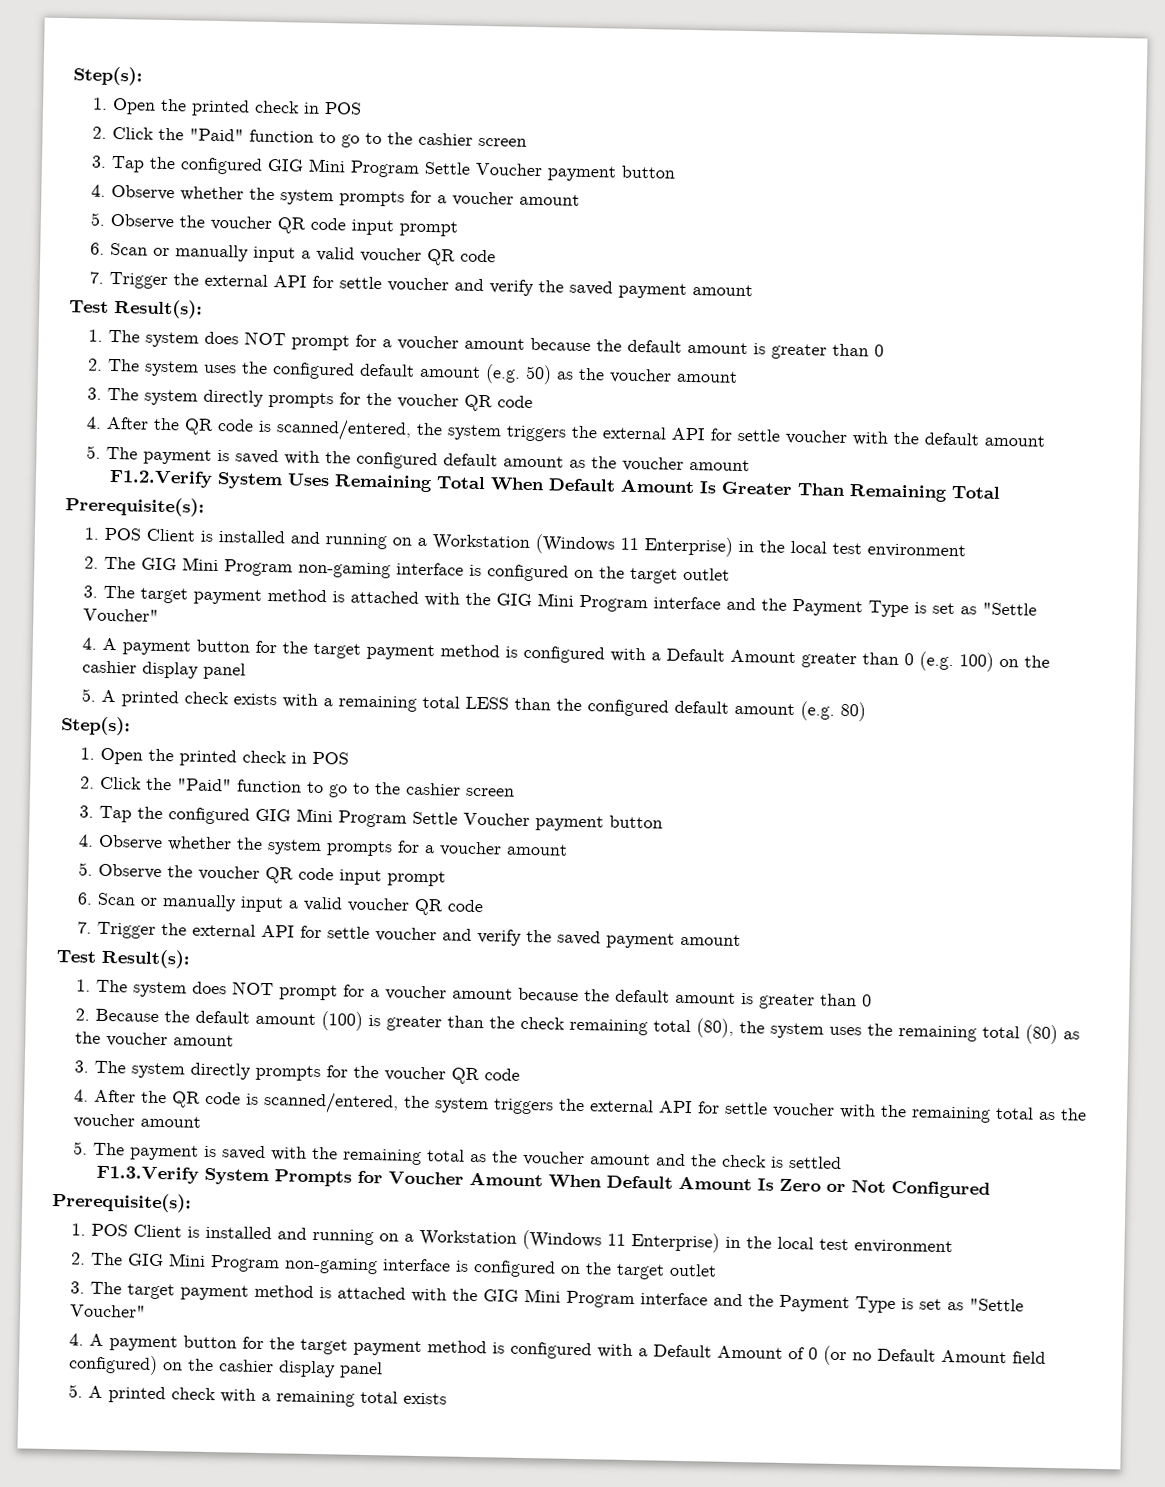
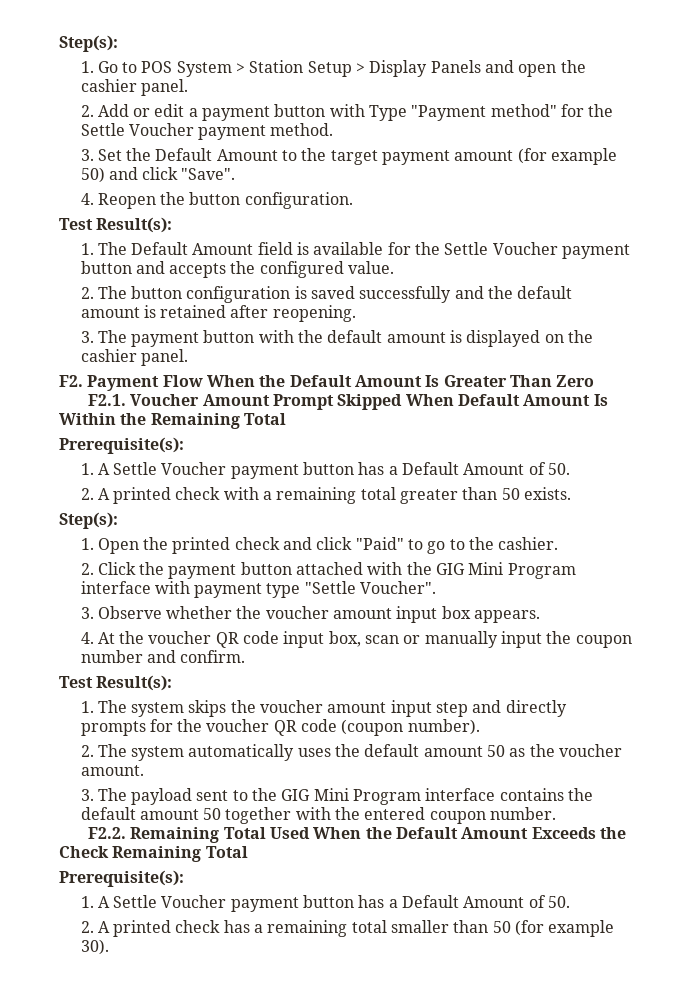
[73,66,143,86] [92,97,363,117] [92,126,528,148] [91,155,676,182] [91,184,581,207] [90,212,459,237] [90,242,497,266] [89,271,754,299] [69,299,203,319] [88,329,885,360] [88,358,739,385] [87,387,534,412] [86,416,1046,447] [86,445,751,472] [109,469,546,493] Step(s): // 1. Open the printed check in POS // 2. Click the "Paid" function to go to the cashier screen // 3. Tap the configured GIG Mini Program Settle Voucher payment button // 4. Observe whether the system prompts for a voucher amount // 5. Observe the voucher QR code input prompt // 6. Scan or manually input a valid voucher QR code // 7. Trigger the external API for settle voucher and verify the saved payment amount // Test Result(s): // 1. The system does NOT prompt for a voucher amount because the default amount is greater than 0 // 2. The system uses the configured default amount (e.g. 50) as the voucher amount // 3. The system directly prompts for the voucher QR code // 4. After the QR code is scanned/entered, the system triggers the external API for settle voucher with the default amount // 5. The payment is saved with the configured default amount as the voucher amount // F1.2.Verify System Uses Remaining Total When -> [59,35,118,52] [80,60,586,77] [80,79,188,96] [80,104,614,121] [80,123,334,140] [80,148,618,165] [80,167,236,183] [80,192,353,209] [59,217,173,233] [80,242,631,259] [80,261,395,278] [80,286,573,303] [80,305,356,322] [80,330,594,347] [80,349,188,366] [59,375,286,391] Step(s): // 1. Go to POS System > Station Setup > Display Panels and open the cashier panel. // 2. Add or edit a payment button with Type "Payment method" for the Settle Voucher payment method. // 3. Set the Default Amount to the target payment amount (for example 50) and click "Save". // 4. Reopen the button configuration. // Test Result(s): // 1. The Default Amount field is available for the Settle Voucher payment button and accepts the configured value. // 2. The button configuration is saved successfully and the default amount is retained after reopening. // 3. The payment button with the default amount is displayed on the cashier panel. // F2. Payment Flow When the
[849,484,1001,502] [65,496,205,517] [84,527,967,559] [84,556,731,584] [83,585,1038,618] [83,608,160,622] [82,637,1051,672] [82,660,247,680] [81,688,867,722] [61,716,131,736] [80,747,350,767] [80,776,516,798] [79,805,664,832] [78,834,569,857] [78,862,447,887] [77,892,485,916] [77,921,742,949] [56,948,190,969] [76,979,873,1010] [75,1008,1081,1045] [75,1031,235,1048] [74,1060,521,1085] [74,1089,1088,1123] [73,1113,202,1129] [73,1141,843,1170] [96,1165,991,1199] [52,1191,192,1213] [71,1223,954,1255] [70,1252,718,1280] [70,1281,1025,1314] [70,1304,147,1318] [69,1333,1047,1366] [68,1354,384,1379] [68,1384,448,1407] Remaining Total // Prerequisite(s): // 1. POS Client is installed and running on a Workstation (Windows 11 Enterprise) in the local test environment // 2. The GIG Mini Program non-gaming interface is configured on the target outlet // 3. The target payment method is attached with the GIG Mini Program interface and the Payment Type is set as "Settle Voucher" // 4. A payment button for the target payment method is configured with a Default Amount greater than 0 (e.g. 100) on the cashier display panel // 5. A printed check exists with a remaining total LESS than the configured default amount (e.g. 80) // Step(s): // 1. Open the printed check in POS // 2. Click the "Paid" function to go to the cashier screen // 3. Tap the configured GIG Mini Program Settle Voucher payment button // 4. Observe whether the system prompts for a voucher amount // 5. Observe the voucher QR code input prompt // 6. Scan or manually input a valid voucher QR code // 7. Trigger the external API for settle voucher and verify the saved payment amount // Test Result(s): // 1. The system does NOT prompt for a voucher amount because the default amount is greater than 0 // 2. Because the default amount (100) is greater than the check remaining total (80), the system uses the remaining total (80) as the voucher amount // 3. The system directly prompts for the voucher QR code // 4. After the QR code is scanned/entered, the system triggers the external API for settle voucher with the remaining total as the voucher amount // 5. The payment is saved with the remaining total as the voucher amount and the check is settled // F1.3.Verify System Prompts for Voucher Amount When Default Amount Is Zero or Not Configured // Prerequisite(s): // 1. POS Client is installed and running on a Workstation (Windows 11 Enterprise) in the local test environment // 2. The GIG Mini Program non-gaming interface is configured on the target outlet // 3. The target payment method is attached with the GIG Mini Program interface and the Payment Type is set as "Settle Voucher" // 4. A payment button for the target payment method is configured with a Default Amount of 0 (or no Default Amount field configured) on the cashier display panel // 5. A printed check with a remaining total exists -> [556,375,595,387] [88,394,608,410] [59,413,286,429] [59,437,184,454] [80,462,571,479] [80,487,572,504] [59,512,118,529] [80,537,559,554] [80,562,576,579] [80,581,437,598] [80,606,541,623] [80,631,632,648] [80,650,246,663] [59,675,173,691] [80,700,567,717] [80,719,480,736] [80,744,623,761] [80,765,144,776] [80,788,594,805] [80,807,557,824] [88,827,626,843] [59,846,248,862] [59,870,184,887] [80,895,571,912] [80,920,615,937] [80,939,109,955] Zero // F2.1. Voucher Amount Prompt Skipped When Default Amount Is Within the Remaining Total // Prerequisite(s): // 1. A Settle Voucher payment button has a Default Amount of 50. // 2. A printed check with a remaining total greater than 50 exists. // Step(s): // 1. Open the printed check and click "Paid" to go to the cashier. // 2. Click the payment button attached with the GIG Mini Program interface with payment type "Settle Voucher". // 3. Observe whether the voucher amount input box appears. // 4. At the voucher QR code input box, scan or manually input the coupon number and confirm. // Test Result(s): // 1. The system skips the voucher amount input step and directly prompts for the voucher QR code (coupon number). // 2. The system automatically uses the default amount 50 as the voucher amount. // 3. The payload sent to the GIG Mini Program interface contains the default amount 50 together with the entered coupon number. // F2.2. Remaining Total Used When the Default Amount Exceeds the Check Remaining Total // Prerequisite(s): // 1. A Settle Voucher payment button has a Default Amount of 50. // 2. A printed check has a remaining total smaller than 50 (for example 30).

